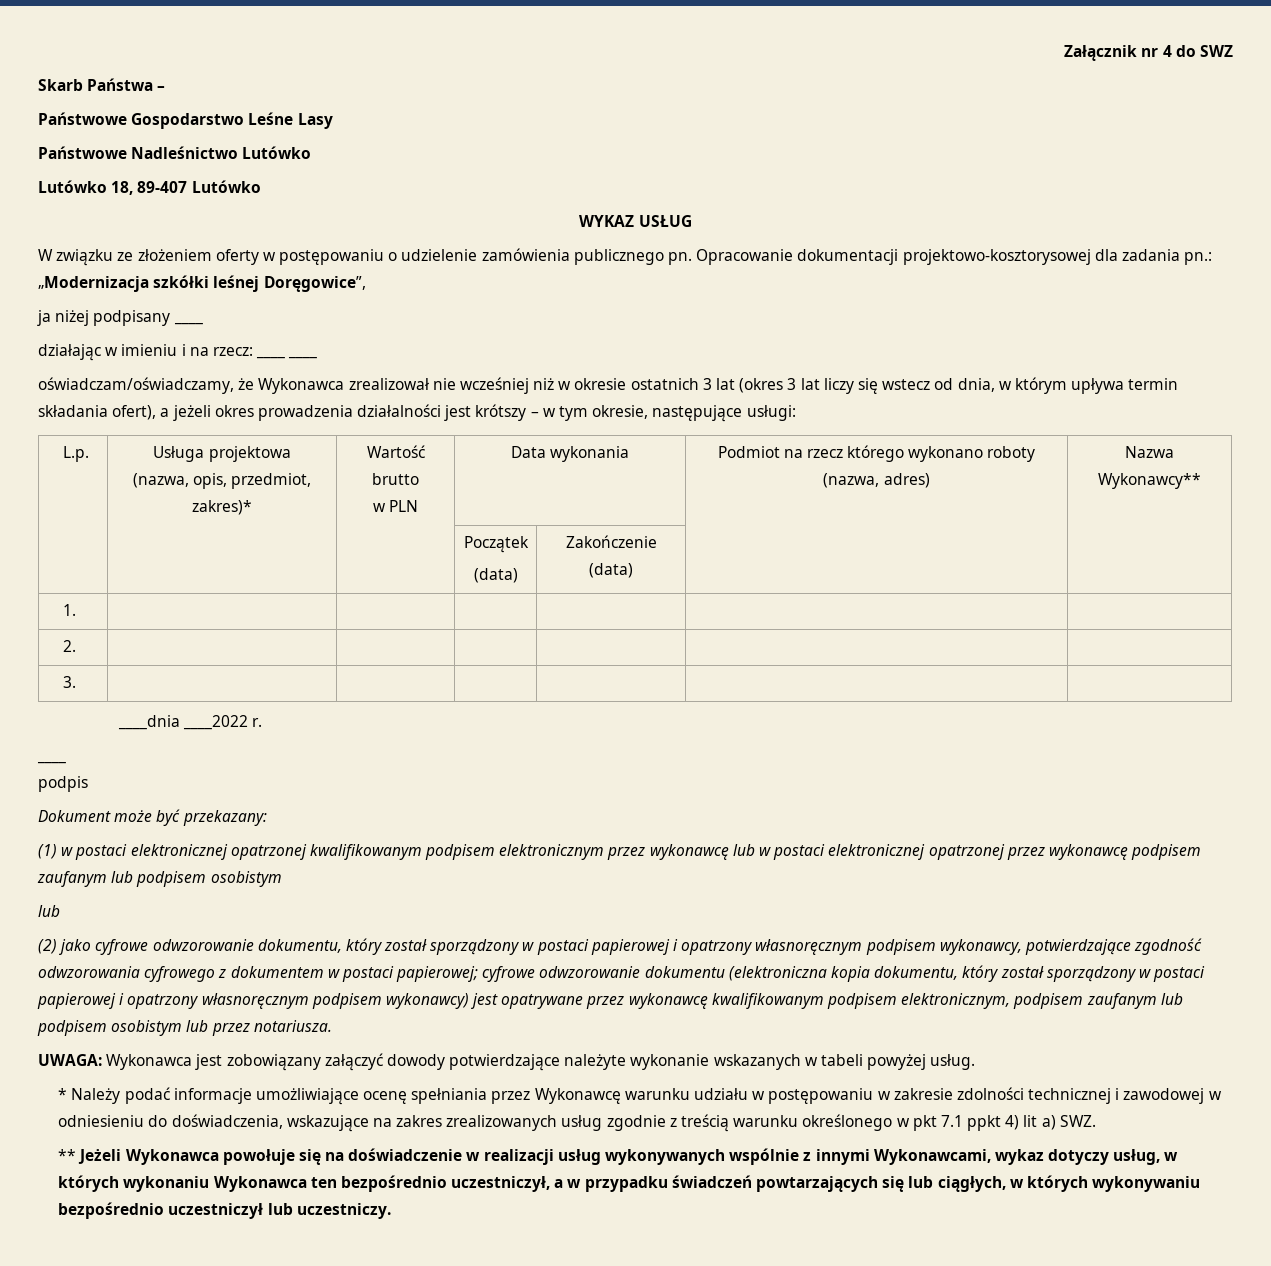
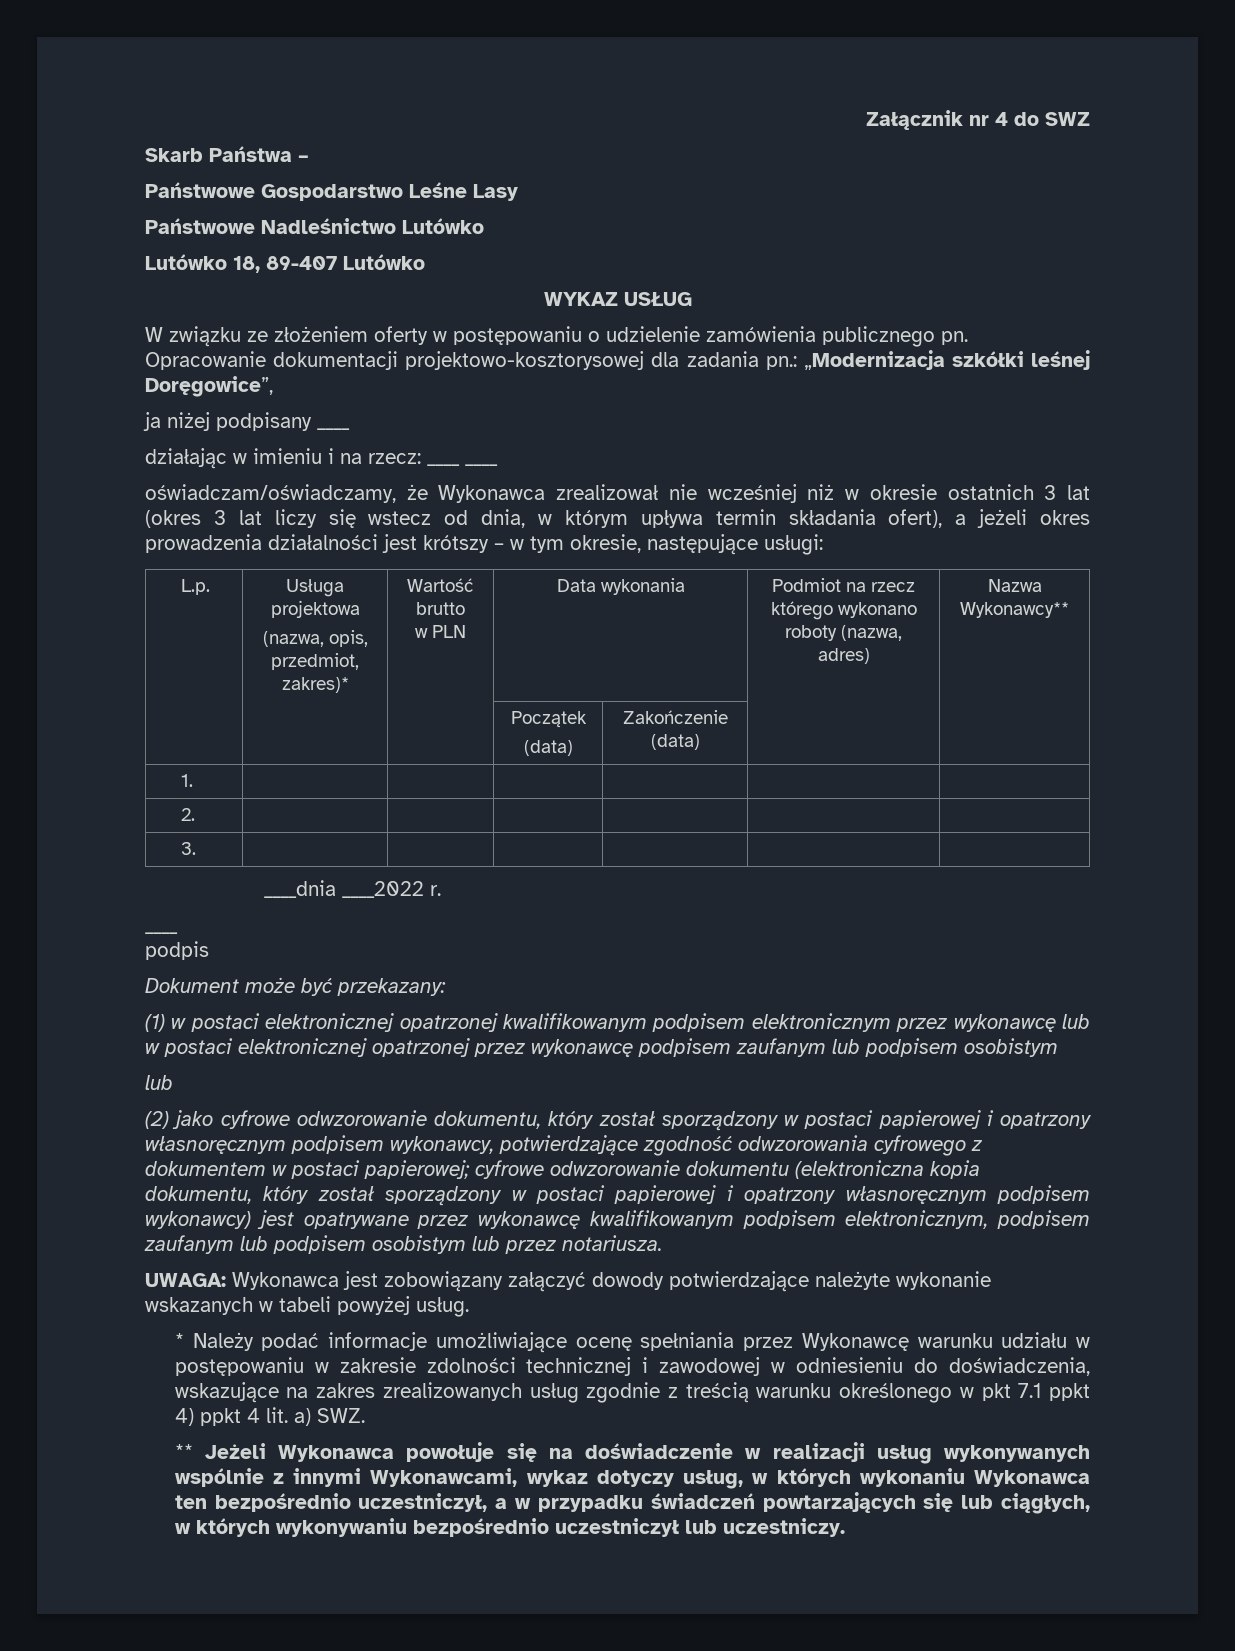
[1023,1115,1038,1127] lit -> [199,1407,288,1426] ppkt 4 lit.

